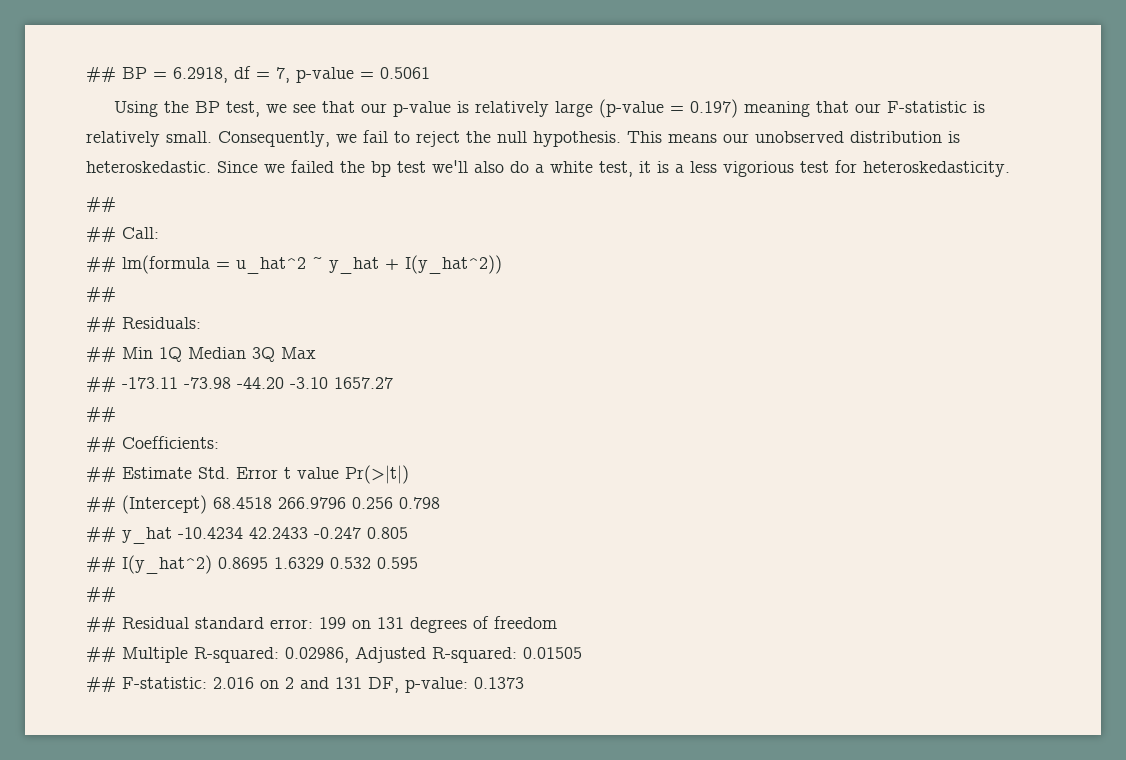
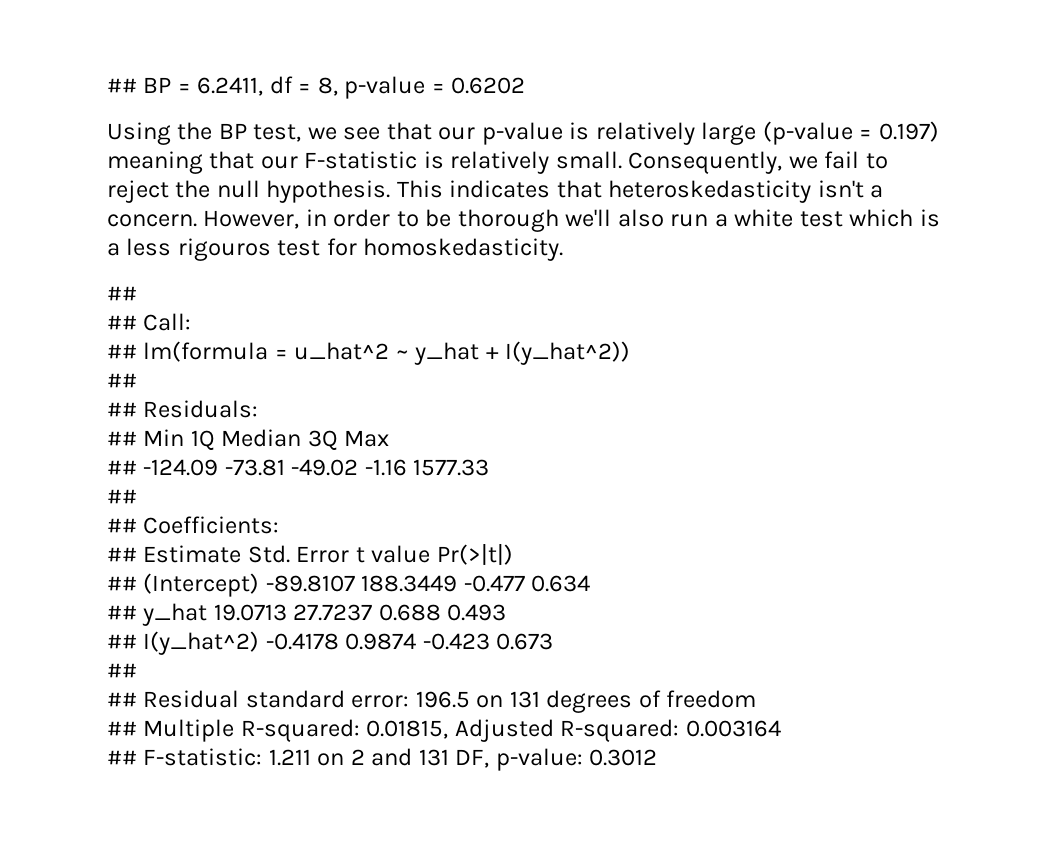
[173,67,228,83] 6.2918, -> [197,77,264,96] 6.2411,
[276,67,290,83] 7, -> [317,77,338,96] 8,
[380,67,430,79] 0.5061 -> [451,77,526,94] 0.6202
[668,131,960,143] [86,160,426,177] means our unobserved distribution is heteroskedastic. Since we failed the bp test -> [449,180,884,203] [107,209,559,232] indicates that heteroskedasticity isn't a concern. However, in order to be thorough
[510,161,529,173] do -> [670,214,709,227] run
[599,161,651,177] test, it -> [799,209,914,227] test which
[723,161,794,177] vigorious -> [177,238,271,261] rigouros
[863,161,1010,177] heteroskedasticity. -> [363,238,564,261] homoskedasticity.
[122,377,393,389] -173.11 -73.98 -44.20 -3.10 1657.27 -> [143,459,490,476] -124.09 -73.81 -49.02 -1.16 1577.33
[213,497,440,509] [86,526,408,544] [86,555,418,574] 68.4518 266.9796 0.256 0.798 // ## y_hat -10.4234 42.2433 -0.247 0.805 // ## I(y_hat^2) 0.8695 1.6329 0.532 0.595 -> [265,575,591,592] [107,603,507,626] [107,631,554,655] -89.8107 188.3449 -0.477 0.634 // ## y_hat 19.0713 27.7237 0.688 0.493 // ## I(y_hat^2) -0.4178 0.9874 -0.423 0.673
[319,617,346,629] 199 -> [415,691,470,708] 196.5
[285,647,349,663] 0.02986, -> [366,720,449,739] 0.01815,
[523,647,582,659] 0.01505 -> [685,720,781,737] 0.003164
[213,677,254,689] 2.016 -> [268,749,311,766] 1.211
[474,677,524,689] 0.1373 -> [589,749,658,766] 0.3012

